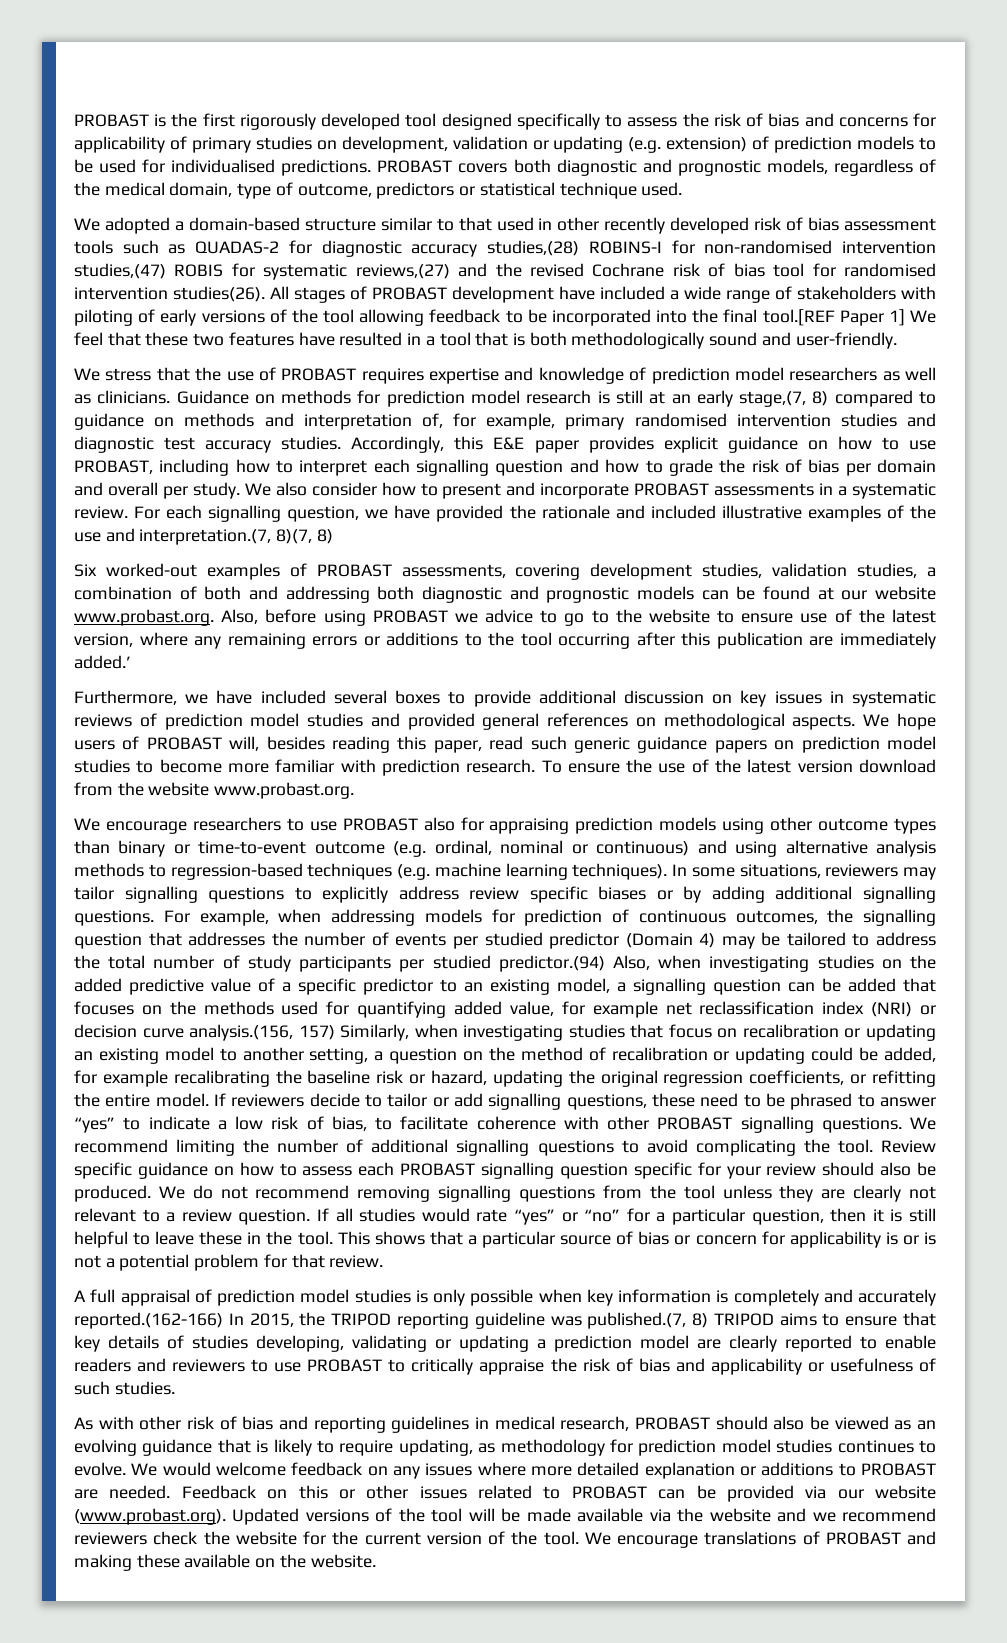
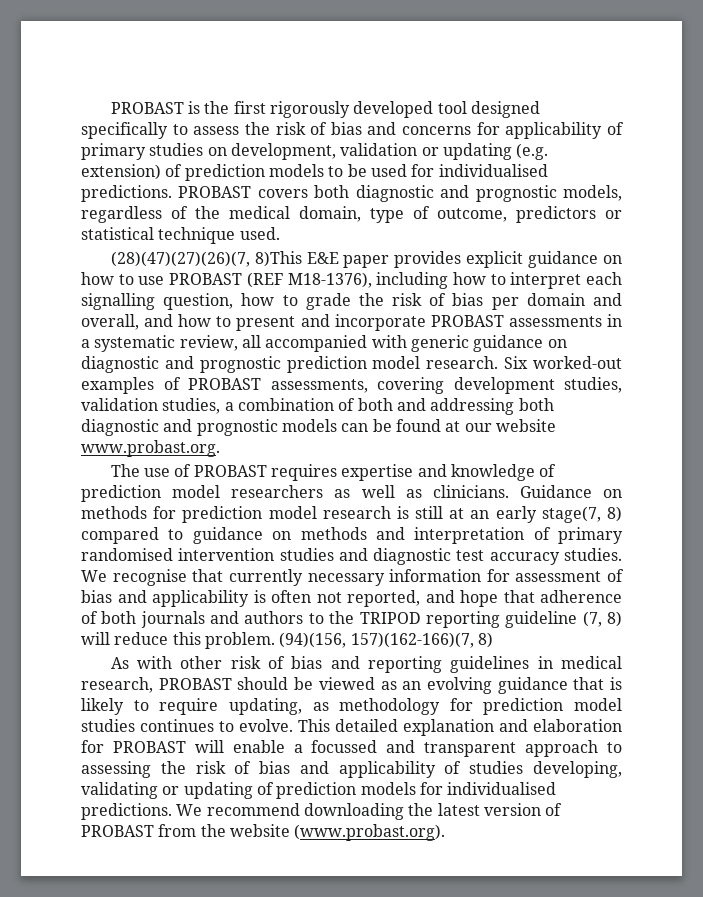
[74,217,936,234] [74,240,937,257] [74,263,937,280] [74,286,936,303] [74,309,936,326] [74,332,897,349] [74,367,936,384] [74,390,936,407] [74,413,936,430] [74,436,484,453] We adopted a domain-based structure similar to that used in other recently developed risk of bias assessment tools such as QUADAS-2 for diagnostic accuracy studies,(28) ROBINS-I for non-randomised intervention studies,(47) ROBIS for systematic reviews,(27) and the revised Cochrane risk of bias tool for randomised intervention studies(26). All stages of PROBAST development have included a wide range of stakeholders with piloting of early versions of the tool allowing feedback to be incorporated into the final tool.[REF Paper 1] We feel that these two features have resulted in a tool that is both methodologically sound and user-friendly. // We stress that the use of PROBAST requires expertise and knowledge of prediction model researchers as well as clinicians. Guidance on methods for prediction model research is still at an early stage,(7, 8) compared to guidance on methods and interpretation of, for example, primary randomised intervention studies and diagnostic test accuracy studies. Accordingly, this -> [110,251,302,267] (28)(47)(27)(26)(7, 8)This
[74,460,153,474] PROBAST, -> [169,272,372,288] PROBAST (REF M18-1376),
[495,459,599,476] question and -> [163,293,234,310] question,
[107,482,377,499] overall per study. We also consider -> [81,314,174,330] overall, and
[74,505,937,522] [74,528,333,545] review. For each signalling question, we have provided the rationale and included illustrative examples of the use and interpretation.(7, 8)(7, 8) // -> [179,335,567,352] [81,356,499,373] review, all accompanied with generic guidance on diagnostic and prognostic prediction model research.
[221,609,936,626] [74,632,936,649] [74,655,130,669] [74,690,936,707] [74,713,936,730] [74,736,936,753] [74,759,936,776] [74,782,355,799] [74,817,937,834] [74,840,936,857] [74,863,936,880] [74,886,937,903] [74,909,936,926] [74,932,936,949] [74,955,936,972] [74,978,936,995] [74,1001,937,1018] [74,1024,937,1041] [74,1047,936,1064] [74,1070,936,1087] [74,1093,937,1110] [74,1116,936,1133] [74,1139,937,1156] [74,1162,936,1179] [74,1185,937,1202] [74,1208,937,1225] [74,1231,936,1248] [74,1254,384,1271] [74,1289,936,1306] [74,1312,937,1329] [74,1335,936,1352] [74,1358,937,1375] [74,1381,175,1395] Also, before using PROBAST we advice to go to the website to ensure use of the latest version, where any remaining errors or additions to the tool occurring after this publication are immediately added.’ // Furthermore, we have included several boxes to provide additional discussion on key issues in systematic reviews of prediction model studies and provided general references on methodological aspects. We hope users of PROBAST will, besides reading this paper, read such generic guidance papers on prediction model studies to become more familiar with prediction research. To ensure the use of the latest version download from the website www.probast.org. // We encourage researchers to use PROBAST also for appraising prediction models using other outcome types than binary or time-to-event outcome (e.g. ordinal, nominal or continuous) and using alternative analysis methods to regression-based techniques (e.g. machine learning techniques). In some situations, reviewers may tailor signalling questions to explicitly address review specific biases or by adding additional signalling questions. For example, when addressing models for prediction of continuous outcomes, the signalling question that addresses the number of events per studied predictor (Domain 4) may be tailored to address the total number of study participants per studied predictor.(94) Also, when investigating studies on the added predictive value of a specific predictor to an existing model, a signalling question can be added that focuses on the methods used for quantifying added value, for example net reclassification index (NRI) or decision curve analysis.(156, 157) Similarly, when investigating studies that focus on recalibration or updating an existing model to another setting, a question on the method of recalibration or updating could be added, for example recalibrating the baseline risk or hazard, updating the original regression coefficients, or refitting the entire model. If reviewers decide to tailor or add signalling questions, these need to be phrased to answer “yes” to indicate a low risk of bias, to facilitate coherence with other PROBAST signalling questions. We recommend limiting the number of additional signalling questions to avoid complicating the tool. Review specific guidance on how to assess each PROBAST signalling question specific for your review should also be produced. We do not recommend removing signalling questions from the tool unless they are clearly not relevant to a review question. If all studies would rate “yes” or “no” for a particular question, then it is still helpful to leave these in the tool. This shows that a particular source of bias or concern for applicability is or is not a potential problem for that review. // A full appraisal of prediction model studies is only possible when key information is completely and accurately reported.(162-166) In 2015, the TRIPOD reporting guideline was published.(7, 8) TRIPOD aims to ensure that key details of studies developing, validating or updating a prediction model are clearly reported to enable readers and reviewers to use PROBAST to critically appraise the risk of bias and applicability or usefulness of such studies. -> [110,464,557,481] [81,485,622,502] [81,506,622,523] [81,527,623,544] [81,548,622,565] [81,569,624,586] [81,590,622,607] [81,611,623,628] [81,632,493,649] // The use of PROBAST requires expertise and knowledge of prediction model researchers as well as clinicians. Guidance on methods for prediction model research is still at an early stage(7, 8) compared to guidance on methods and interpretation of primary randomised intervention studies and diagnostic test accuracy studies. We recognise that currently necessary information for assessment of bias and applicability is often not reported, and hope that adherence of both journals and authors to the TRIPOD reporting guideline (7, 8) will reduce this problem. (94)(156, 157)(162-166)(7, 8)
[773,1416,805,1430] also -> (289, 683) none
[131,1462,937,1479] [74,1485,936,1502] [74,1508,936,1525] [74,1531,936,1548] [74,1554,376,1571] We would welcome feedback on any issues where more detailed explanation or additions to PROBAST are needed. Feedback on this or other issues related to PROBAST can be provided via our website (www.probast.org). Updated versions of the tool will be made available via the website and we recommend reviewers check the website for the current version of the tool. We encourage translations of PROBAST and making these available on the website. -> [298,719,622,736] [81,740,623,757] [81,761,622,778] [81,782,557,799] [81,803,563,820] [81,824,446,841] This detailed explanation and elaboration for PROBAST will enable a focussed and transparent approach to assessing the risk of bias and applicability of studies developing, validating or updating of prediction models for individualised predictions. We recommend downloading the latest version of PROBAST from the website (www.probast.org).

